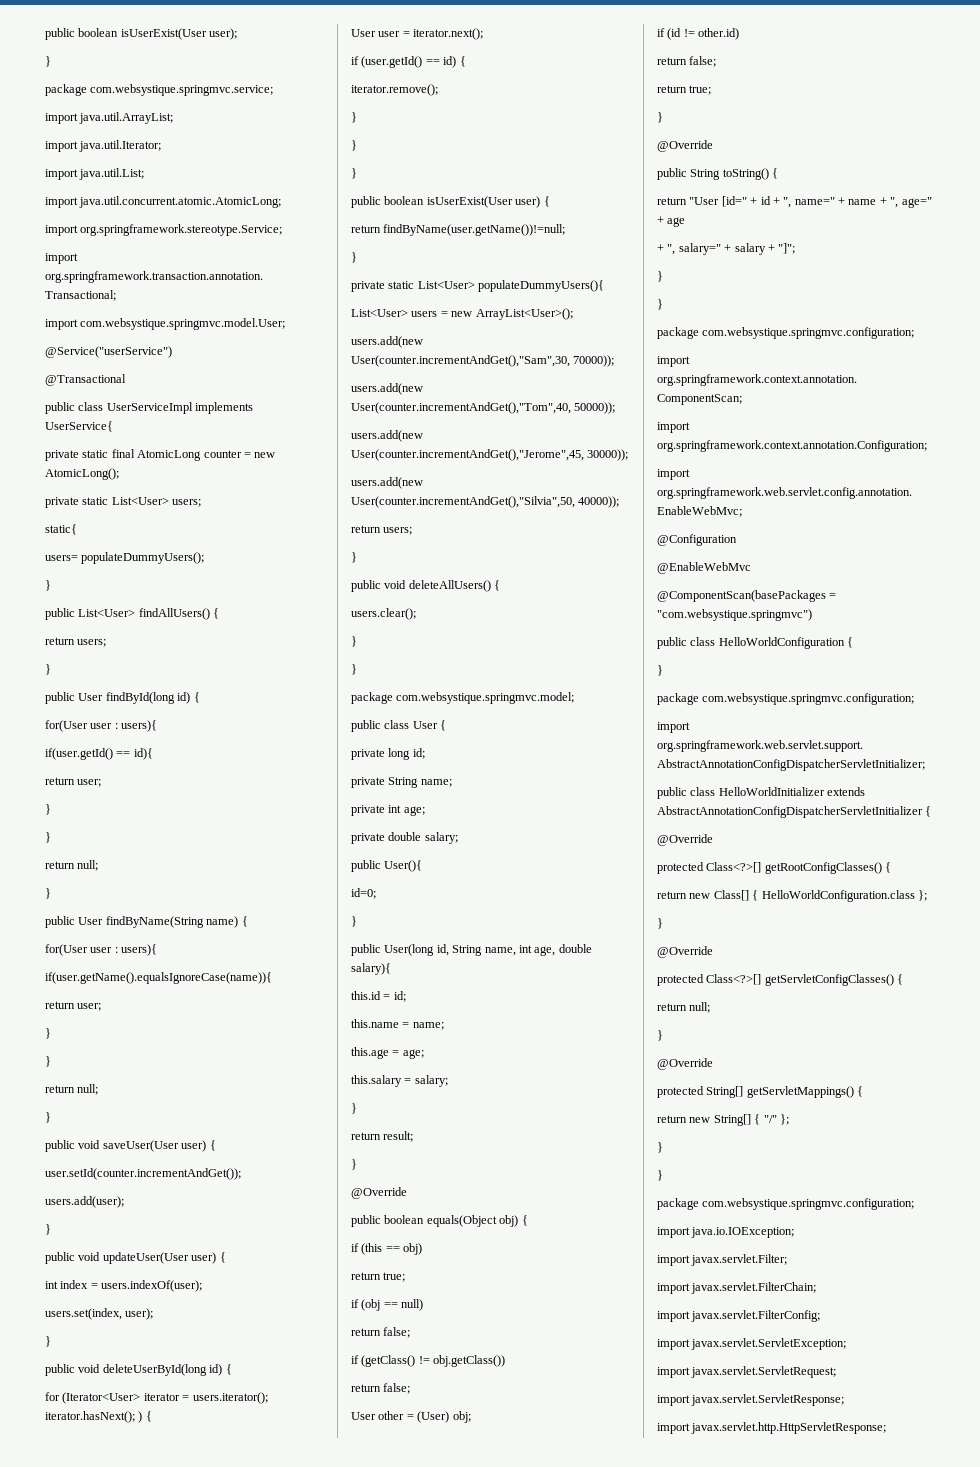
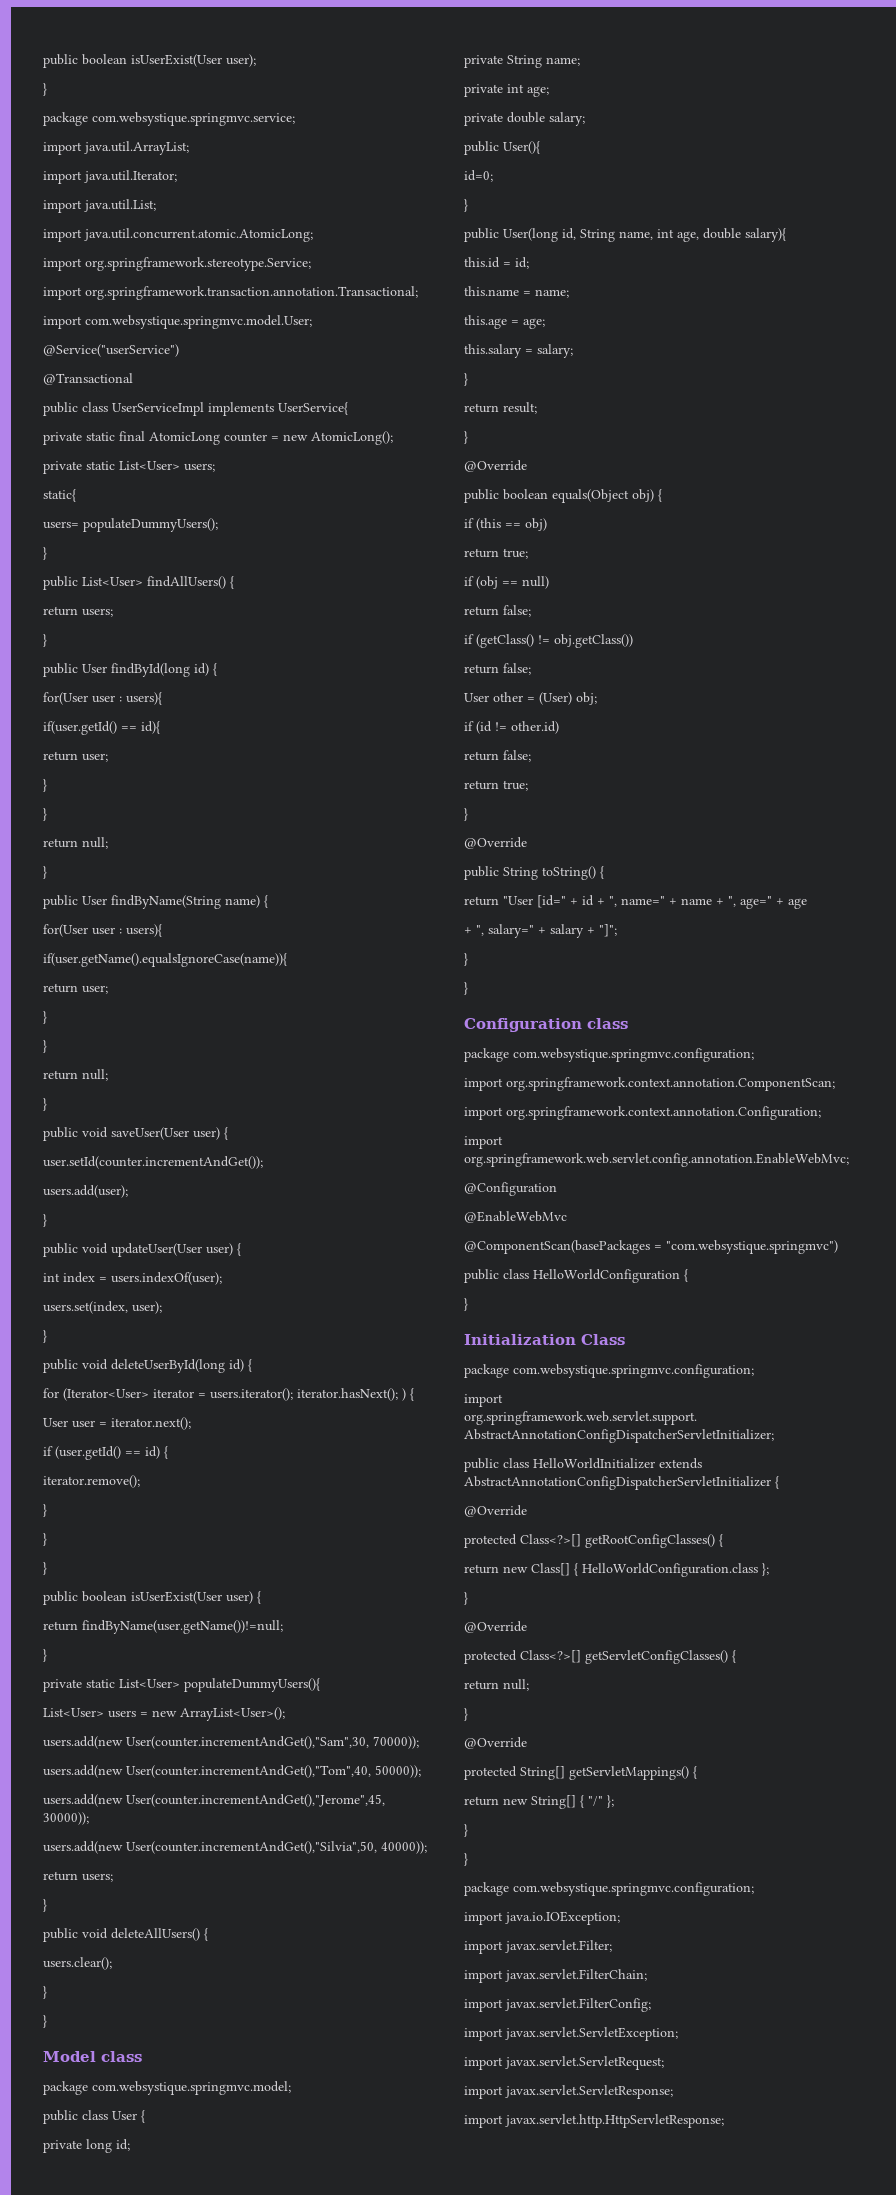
(357, 669) none -> [43,2051,142,2062] // Model class
(663, 304) none -> [464,1018,628,1032] // Configuration class
(663, 670) none -> [464,1334,625,1345] // Initialization Class

